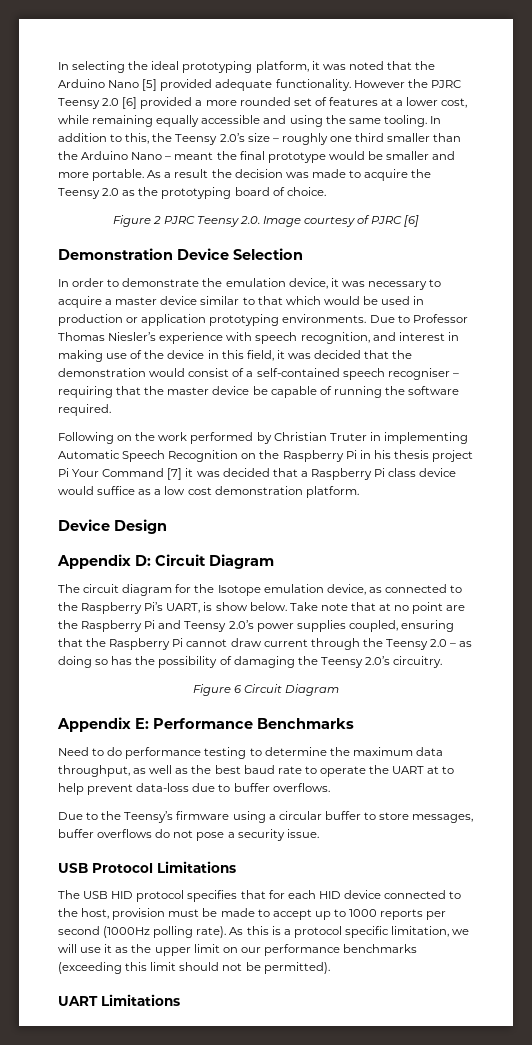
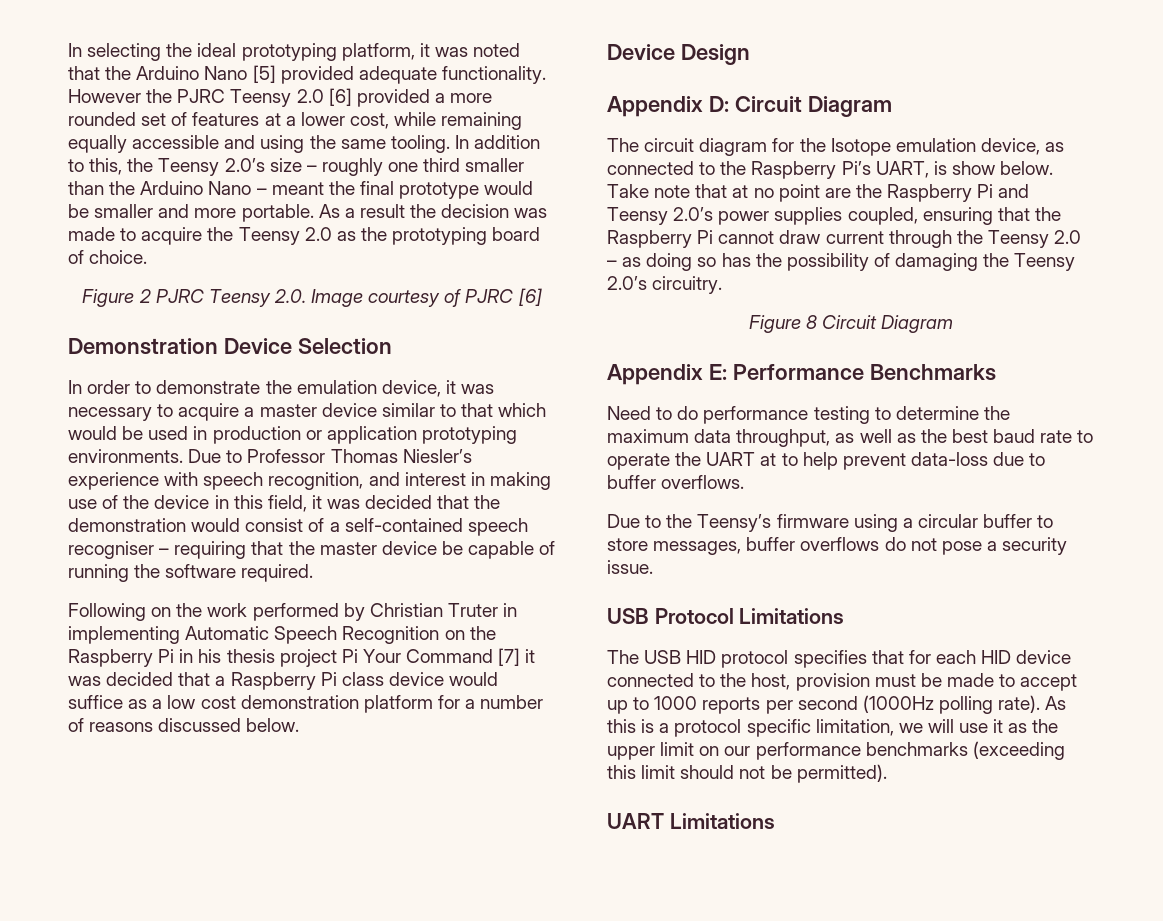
[305,486,359,498] platform. -> [363,695,544,713] [68,718,300,732] platform for a number of reasons discussed below.
[233,685,242,693] 6 -> [805,315,817,329] 8

